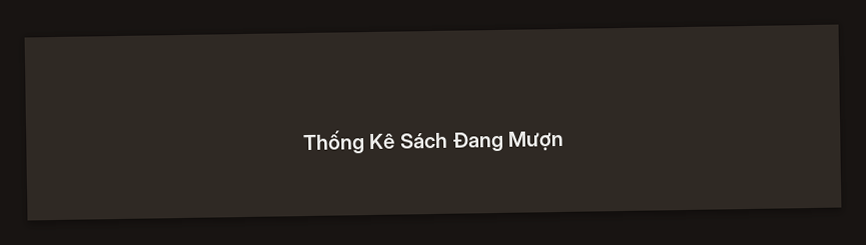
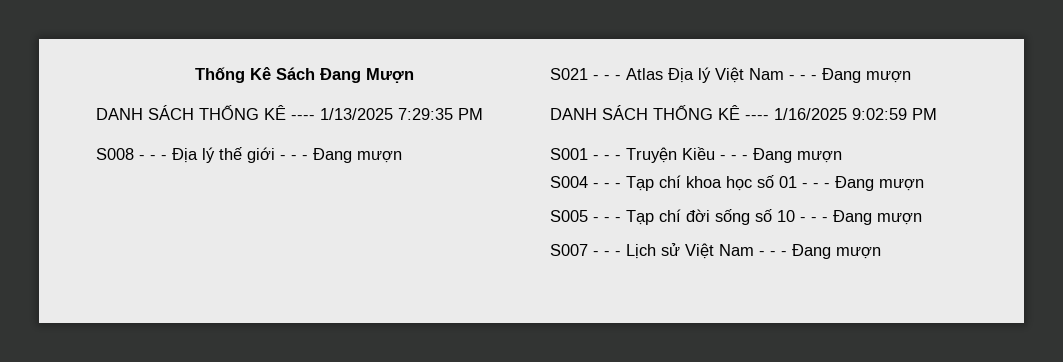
(565, 140) none -> [96,105,483,120] [96,147,402,163] [550,67,911,83] [550,105,937,120] [550,147,842,163] [550,175,924,191] [550,209,922,225] [550,243,881,259] // DANH SÁCH THỐNG KÊ ---- 1/13/2025 7:29:35 PM // S008 - - - Địa lý thế giới - - - Đang mượn // S021 - - - Atlas Địa lý Việt Nam - - - Đang mượn // DANH SÁCH THỐNG KÊ ---- 1/16/2025 9:02:59 PM // S001 - - - Truyện Kiều - - - Đang mượn // S004 - - - Tạp chí khoa học số 01 - - - Đang mượn // S005 - - - Tạp chí đời sống số 10 - - - Đang mượn // S007 - - - Lịch sử Việt Nam - - - Đang mượn

